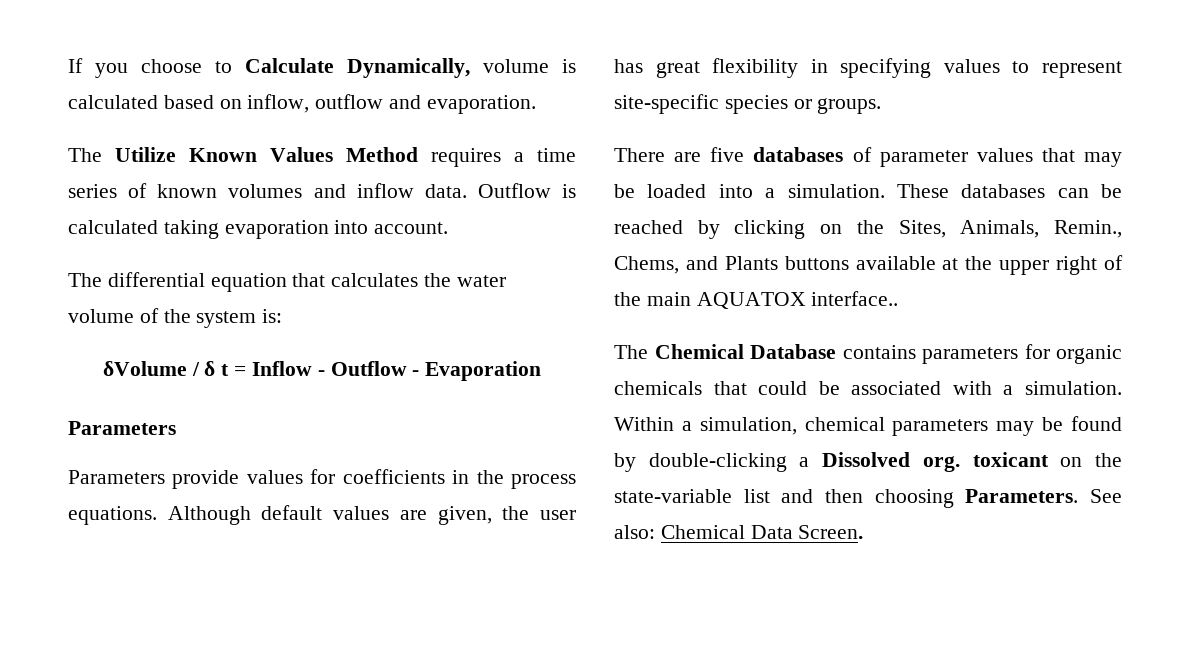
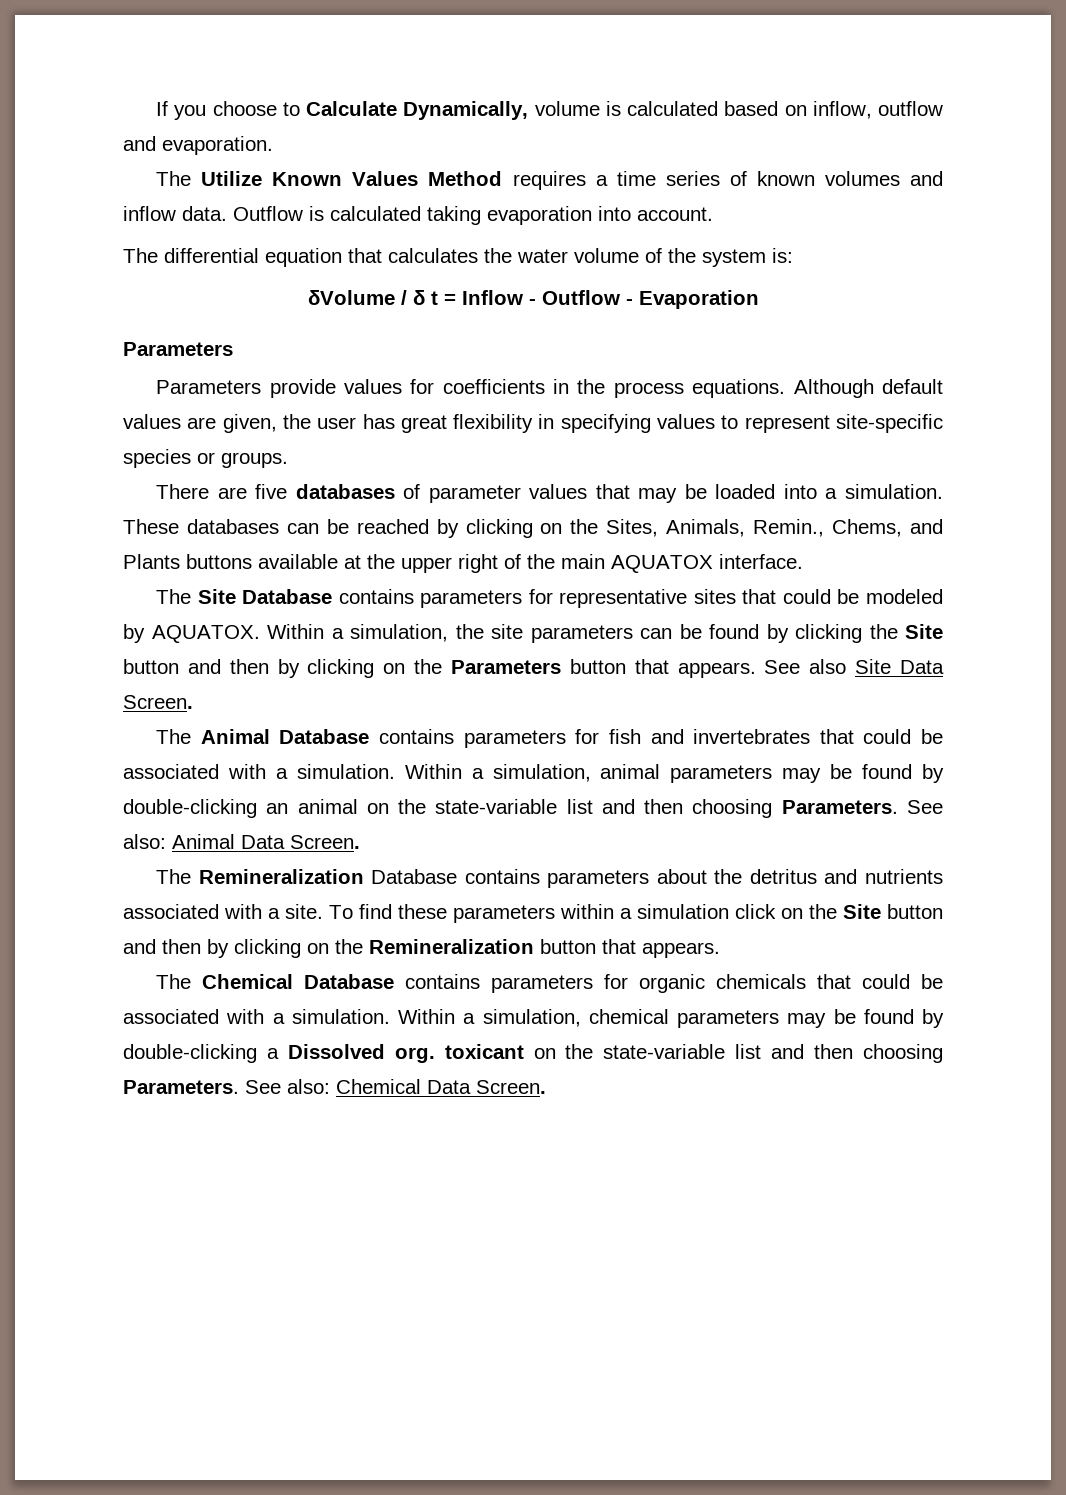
[811,291,899,306] interface.. -> [719,554,803,569] [156,589,943,608] [123,624,943,643] [123,659,944,678] [123,695,193,709] [156,729,944,748] [123,764,944,783] [123,799,943,818] [123,834,360,849] [156,869,943,888] [123,904,943,923] [123,939,720,958] interface. // The Site Database contains parameters for representative sites that could be modeled by AQUATOX. Within a simulation, the site parameters can be found by clicking the Site button and then by clicking on the Parameters button that appears. See also Site Data Screen. // The Animal Database contains parameters for fish and invertebrates that could be associated with a simulation. Within a simulation, animal parameters may be found by double-clicking an animal on the state-variable list and then choosing Parameters. See also: Animal Data Screen. // The Remineralization Database contains parameters about the detritus and nutrients associated with a site. To find these parameters within a simulation click on the Site button and then by clicking on the Remineralization button that appears.

